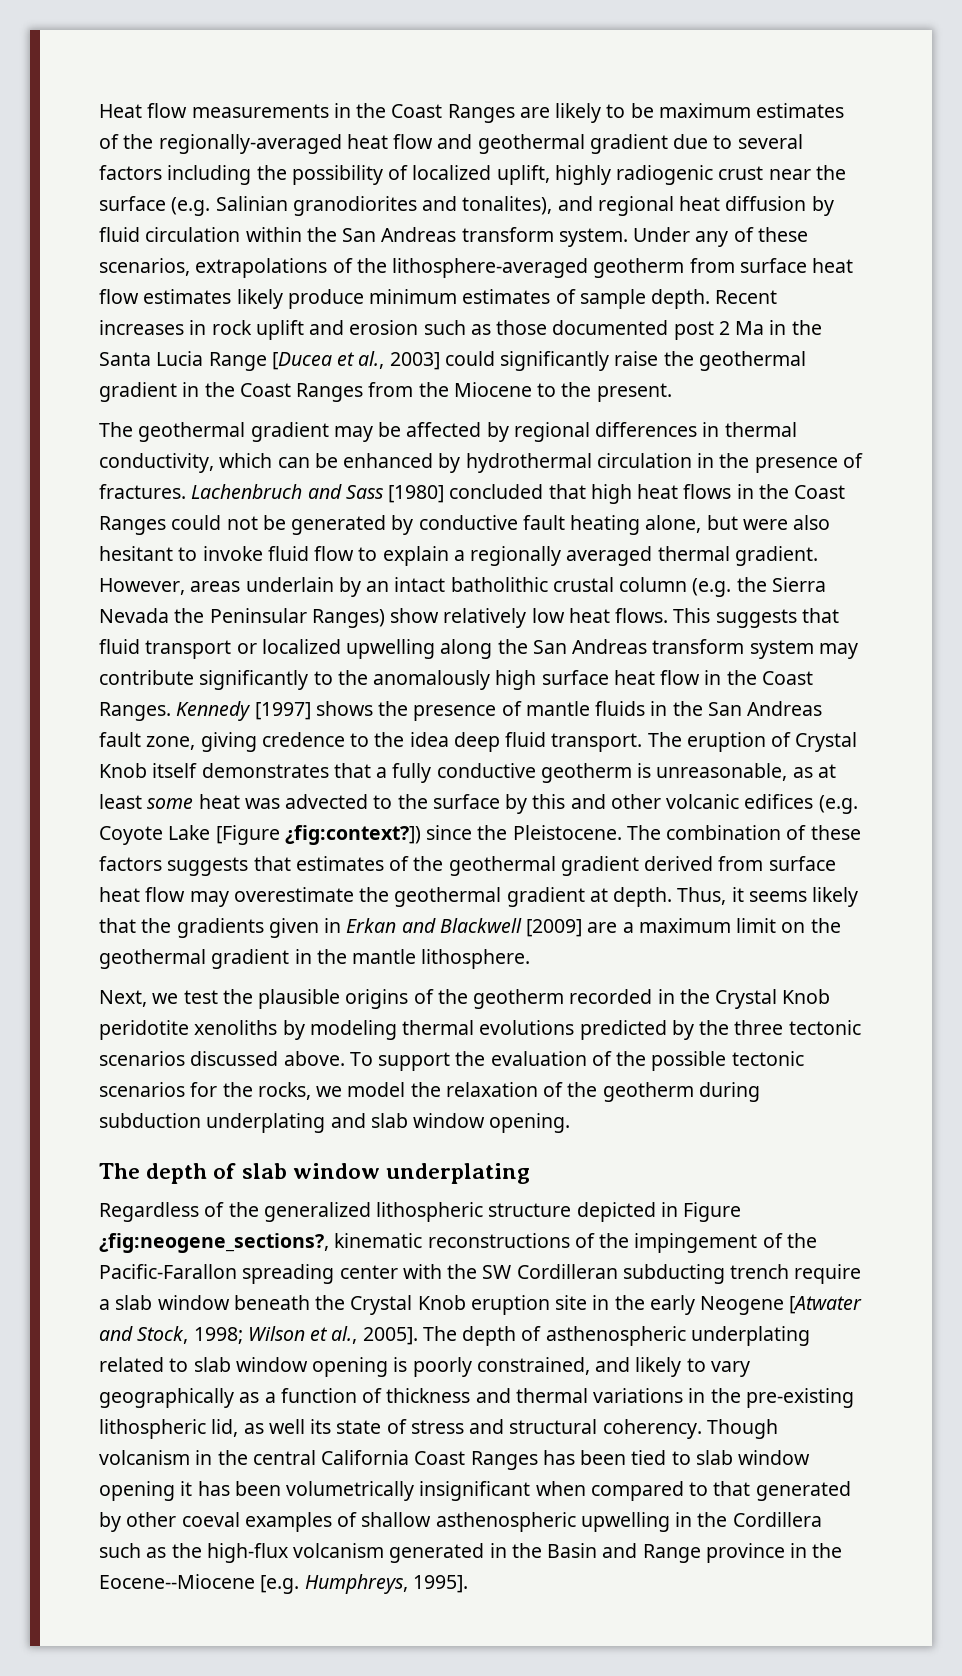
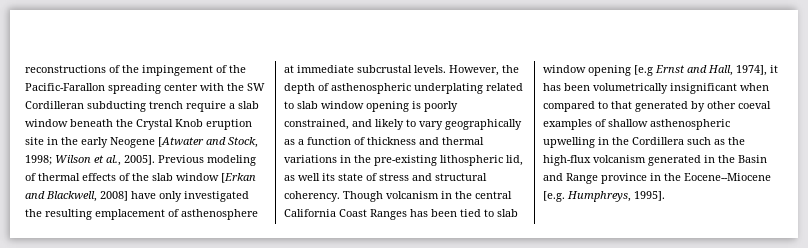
[99,103,845,123] [99,134,803,154] [99,165,846,185] [99,196,834,216] [99,227,808,247] [99,258,854,278] [99,289,778,309] [99,320,822,340] [99,351,806,371] [99,382,672,402] [99,422,797,442] [99,453,863,473] [99,484,846,504] [99,515,831,535] [99,546,818,566] [99,577,826,597] [99,608,839,628] [99,639,858,659] [99,670,813,690] [99,701,823,721] [99,732,858,752] [99,763,836,783] [99,794,858,814] [99,825,861,845] [99,856,836,876] [99,887,859,907] [99,918,841,938] [99,949,531,969] [99,989,831,1009] [99,1020,861,1040] [99,1051,804,1071] [99,1082,760,1102] [99,1113,571,1133] [99,1163,531,1184] [99,1202,742,1222] [99,1233,423,1253] Heat flow measurements in the Coast Ranges are likely to be maximum estimates of the regionally-averaged heat flow and geothermal gradient due to several factors including the possibility of localized uplift, highly radiogenic crust near the surface (e.g. Salinian granodiorites and tonalites), and regional heat diffusion by fluid circulation within the San Andreas transform system. Under any of these scenarios, extrapolations of the lithosphere-averaged geotherm from surface heat flow estimates likely produce minimum estimates of sample depth. Recent increases in rock uplift and erosion such as those documented post 2 Ma in the Santa Lucia Range [Ducea et al., 2003] could significantly raise the geothermal gradient in the Coast Ranges from the Miocene to the present. // The geothermal gradient may be affected by regional differences in thermal conductivity, which can be enhanced by hydrothermal circulation in the presence of fractures. Lachenbruch and Sass [1980] concluded that high heat flows in the Coast Ranges could not be generated by conductive fault heating alone, but were also hesitant to invoke fluid flow to explain a regionally averaged thermal gradient. However, areas underlain by an intact batholithic crustal column (e.g. the Sierra Nevada the Peninsular Ranges) show relatively low heat flows. This suggests that fluid transport or localized upwelling along the San Andreas transform system may contribute significantly to the anomalously high surface heat flow in the Coast Ranges. Kennedy [1997] shows the presence of mantle fluids in the San Andreas fault zone, giving credence to the idea deep fluid transport. The eruption of Crystal Knob itself demonstrates that a fully conductive geotherm is unreasonable, as at least some heat was advected to the surface by this and other volcanic edifices (e.g. Coyote Lake [Figure ¿fig:context?]) since the Pleistocene. The combination of these factors suggests that estimates of the geothermal gradient derived from surface heat flow may overestimate the geothermal gradient at depth. Thus, it seems likely that the gradients given in Erkan and Blackwell [2009] are a maximum limit on the geothermal gradient in the mantle lithosphere. // Next, we test the plausible origins of the geotherm recorded in the Crystal Knob peridotite xenoliths by modeling thermal evolutions predicted by the three tectonic scenarios discussed above. To support the evaluation of the possible tectonic scenarios for the rocks, we model the relaxation of the geotherm during subduction underplating and slab window opening. // The depth of slab window underplating // Regardless of the generalized lithospheric structure depicted in Figure ¿fig:neogene_sections?, kinematic -> (25, 69) none
[422,1326,457,1341] The -> [158,155,256,166] [25,173,256,183] [25,191,249,202] [25,209,258,220] [284,65,519,76] Previous modeling of thermal effects of the slab window [Erkan and Blackwell, 2008] have only investigated the resulting emplacement of asthenosphere at immediate subcrustal levels. However, the
(175, 1491) none -> [634,65,767,76] [e.g Ernst and Hall, 1974],

